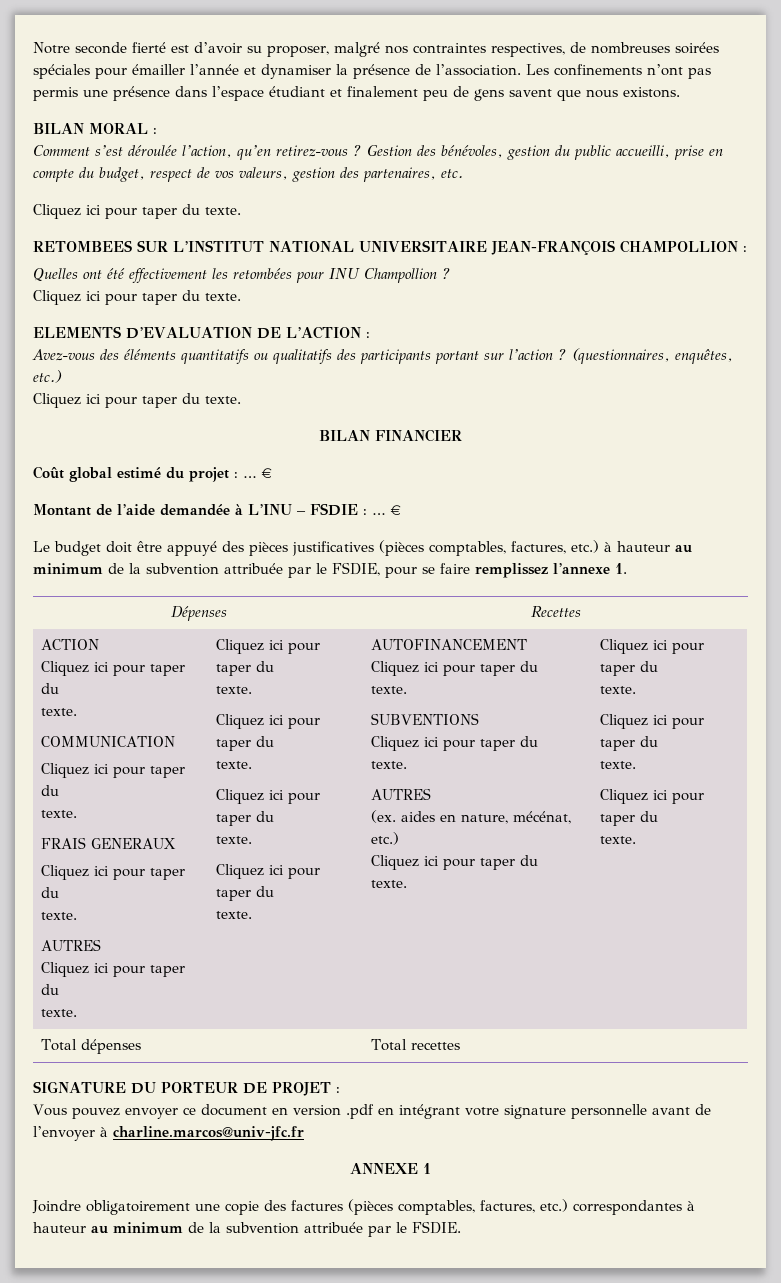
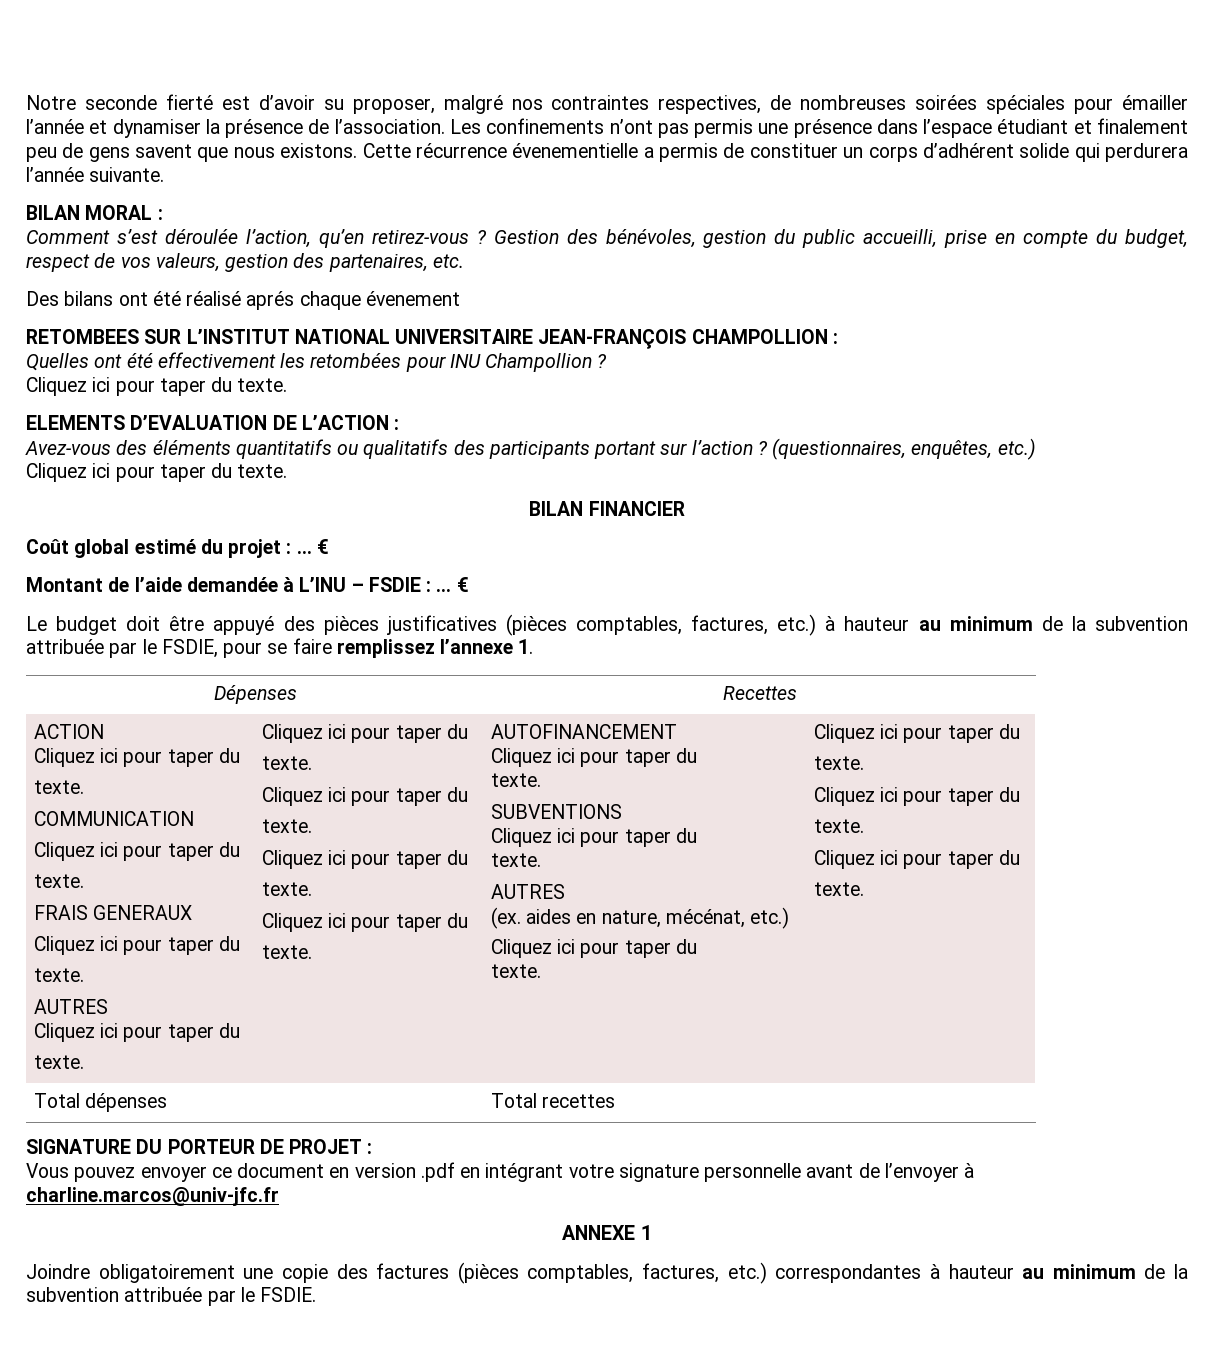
(680, 92) none -> [362,143,1188,162] [26,167,165,182] Cette récurrence évenementielle a permis de constituer un corps d’adhérent solide qui perdurera l’année suivante.
[33,204,241,219] Cliquez ici pour taper du texte. -> [26,291,460,310] Des bilans ont été réalisé aprés chaque évenement

